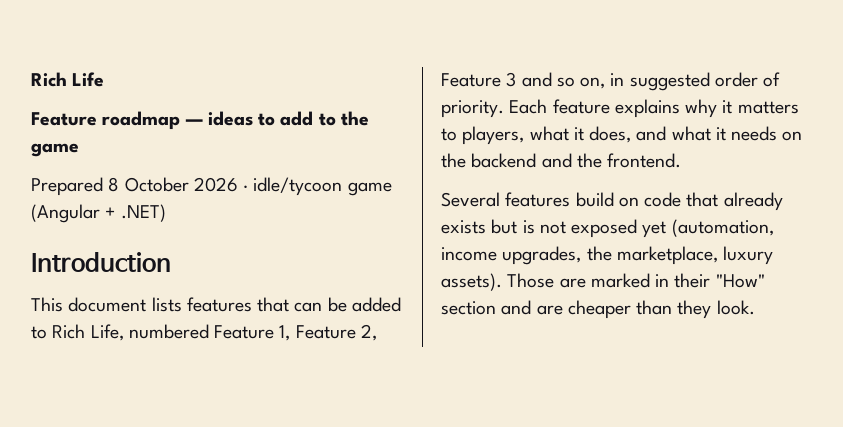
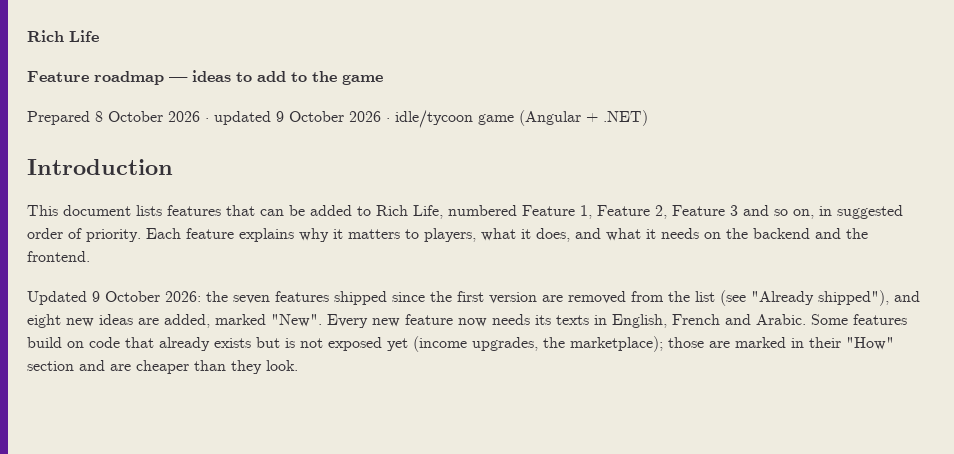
(249, 188) none -> [214,111,390,125] updated 9 October 2026 ·
[441,192,500,207] Several -> [27,290,920,306] [27,314,848,328] Updated 9 October 2026: the seven features shipped since the first version are removed from the list (see "Already shipped"), and eight new ideas are added, marked "New". Every new feature now needs its texts in English, French and Arabic. Some
[671,219,774,237] [441,246,774,265] [441,273,555,291] (automation, income upgrades, the marketplace, luxury assets). Those -> [413,336,704,352] (income upgrades, the marketplace); those

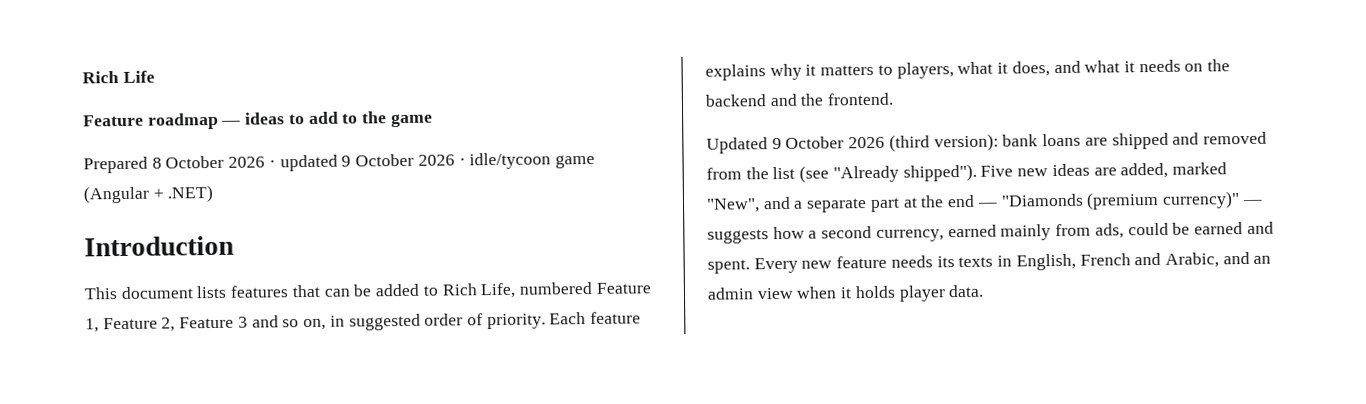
[165,291,563,305] 2026: the seven features shipped since the first version are -> [848,132,1200,152] 2026 (third version): bank loans are shipped and
[818,290,920,306] [27,314,61,328] shipped"), and eight -> [902,163,1014,182] shipped"). Five
[271,314,322,327] "New". -> [706,191,1263,213] [707,221,1274,244] [707,259,750,274] "New", and a separate part at the end — "Diamonds (premium currency)" — suggests how a second currency, earned mainly from ads, could be earned and spent.
[458,318,487,327] now -> (888, 262) none
[756,314,907,325] [27,336,894,352] [27,360,298,374] Arabic. Some features build on code that already exists but is not exposed yet (income upgrades, the marketplace); those are marked in their "How" section and are cheaper than they look. -> [1164,251,1272,268] [707,284,985,302] Arabic, and an admin view when it holds player data.

